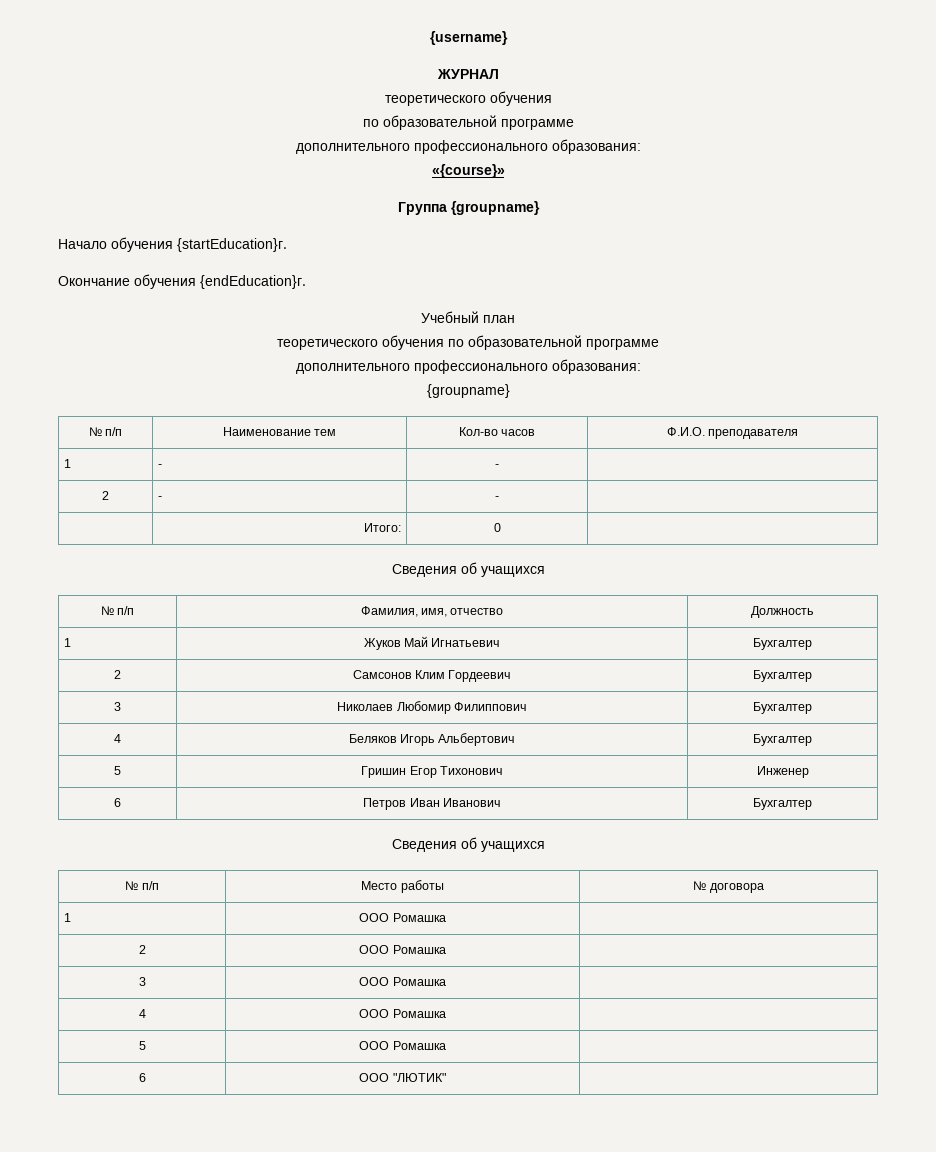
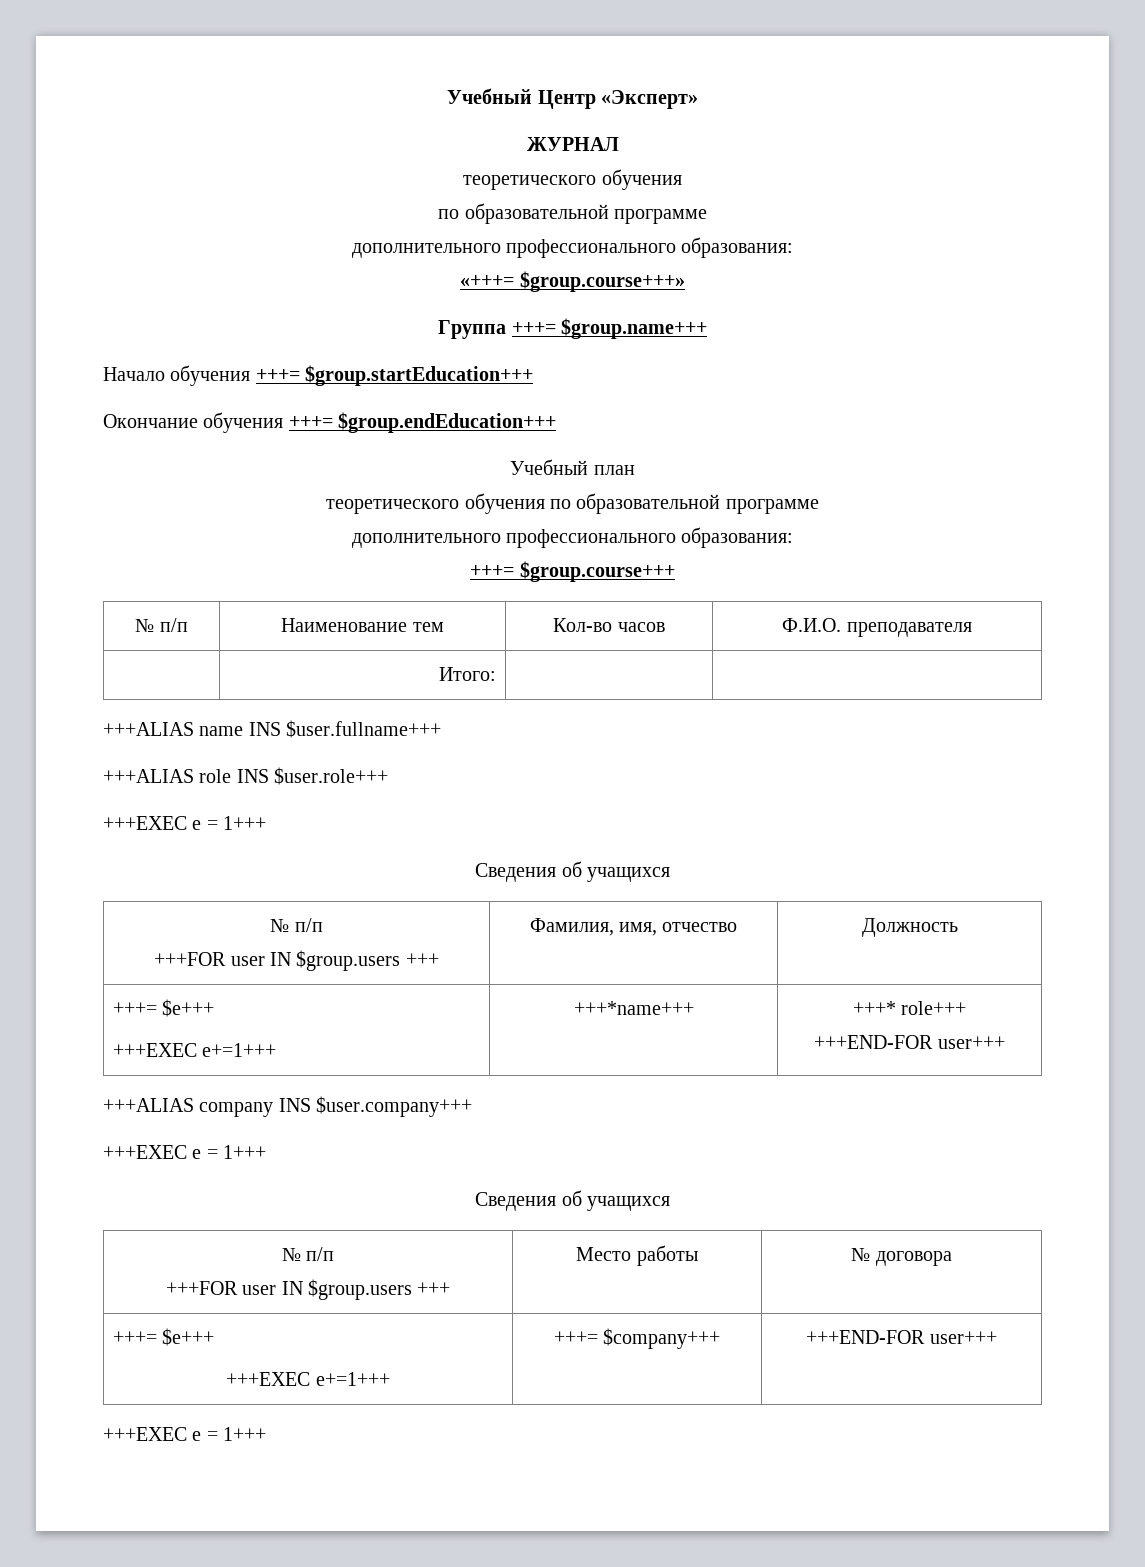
[429,31,508,45] {username} -> [447,88,698,109] Учебный Центр «Эксперт»
[431,164,505,178] «{course}» -> [460,271,685,292] «+++= $group.course+++»
[450,201,540,215] {groupname} -> [511,318,707,339] +++= $group.name+++
[177,238,287,252] {startEducation}г. -> [255,365,534,386] +++= $group.startEducation+++
[200,275,306,289] {endEducation}г. -> [288,412,557,433] +++= $group.endEducation+++
[426,384,510,398] {groupname} -> [470,561,675,582] +++= $group.course+++
[64,459,72,468] [158,464,163,468] [494,464,499,468] [102,491,109,500] [158,496,163,500] [494,496,499,500] [363,523,401,532] [493,523,501,532] [391,562,545,577] [100,606,135,615] 1 | - | - | // 2 | - | - | // | Итого: | 0 | // Сведения об учащихся // № п/п -> [438,667,496,681] [103,720,442,738] [103,767,389,785] [103,816,267,830] [475,861,670,882] [270,918,323,932] [154,950,439,971] | Итого: | | // +++ALIAS name INS $user.fullname+++ // +++ALIAS role INS $user.role+++ // +++EXEC e = 1+++ // Сведения об учащихся // № п/п // +++FOR user IN $group.users +++
[64,638,72,647] [363,636,501,650] [753,638,812,650] [114,670,121,679] [352,670,512,682] [753,670,812,682] [114,702,121,711] [337,701,527,714] [753,702,812,714] [114,734,121,743] [348,733,516,746] [753,734,812,746] [114,766,121,775] [361,766,503,778] [756,766,809,778] [114,798,121,807] [363,798,501,810] [753,798,812,810] [391,837,545,852] [125,881,159,890] 1 | Жуков Май Игнатьевич | Бухгалтер // 2 | Самсонов Клим Гордеевич | Бухгалтер // 3 | Николаев Любомир Филиппович | Бухгалтер // 4 | Беляков Игорь Альбертович | Бухгалтер // 5 | Гришин Егор Тихонович | Инженер // 6 | Петров Иван Иванович | Бухгалтер // Сведения об учащихся // № п/п -> [113,999,215,1017] [113,1043,277,1057] [573,1001,694,1015] [852,1001,967,1015] [814,1035,1005,1049] [103,1096,473,1117] [103,1145,267,1159] [475,1190,670,1211] [281,1247,335,1261] [165,1279,451,1300] +++= $e+++ // +++EXEC e+=1+++ | +++*name+++ | +++* role+++ // +++END-FOR user+++ // +++ALIAS company INS $user.company+++ // +++EXEC e = 1+++ // Сведения об учащихся // № п/п // +++FOR user IN $group.users +++
[64,913,72,922] [359,913,446,922] [138,945,146,954] [359,945,446,954] [138,977,146,986] [359,977,446,986] [138,1009,146,1018] [359,1009,446,1018] [138,1041,146,1050] [359,1041,446,1050] [138,1073,146,1082] [359,1073,446,1082] 1 | ООО Ромашка | // 2 | ООО Ромашка | // 3 | ООО Ромашка | // 4 | ООО Ромашка | // 5 | ООО Ромашка | // 6 | ООО "ЛЮТИК" | -> [113,1328,215,1346] [226,1372,390,1386] [553,1328,721,1349] [806,1330,997,1344] [103,1427,267,1441] +++= $e+++ // +++EXEC e+=1+++ | +++= $company+++ | +++END-FOR user+++ // +++EXEC e = 1+++

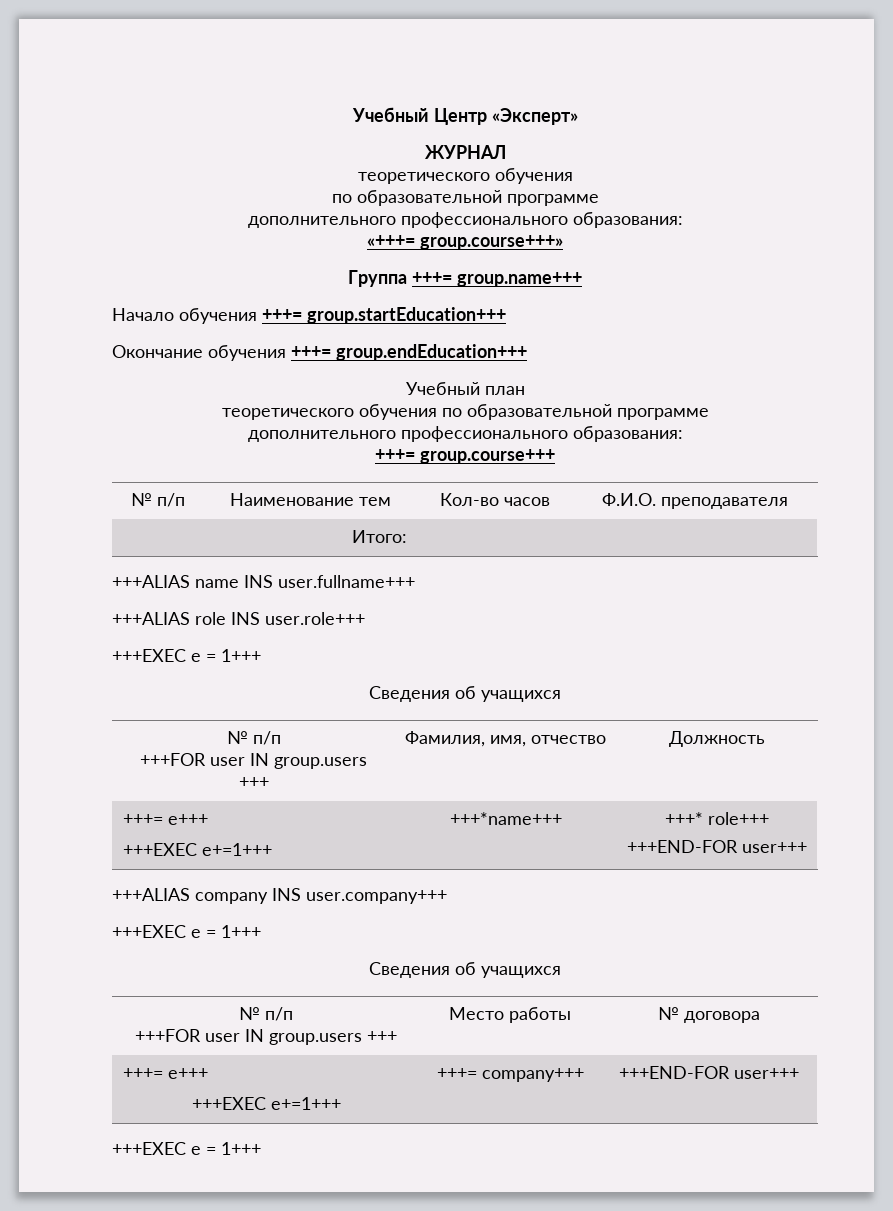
[519,271,685,292] $group.course+++» -> [420,235,563,250] group.course+++»
[560,318,707,339] $group.name+++ -> [457,272,582,287] group.name+++
[305,365,534,386] $group.startEducation+++ -> [307,307,506,324] group.startEducation+++
[338,412,557,433] $group.endEducation+++ -> [336,344,527,361] group.endEducation+++
[519,561,675,582] $group.course+++ -> [420,449,555,464] group.course+++
[286,720,442,738] $user.fullname+++ -> [278,575,415,588] user.fullname+++
[274,767,389,785] $user.role+++ -> [265,612,365,625] user.role+++
[296,950,401,971] $group.users -> [274,757,367,769] group.users
[162,999,215,1017] $e+++ -> [167,814,208,825] e+++
[316,1096,473,1117] $user.company+++ -> [306,890,447,904] user.company+++
[307,1279,412,1300] $group.users -> [269,1033,362,1045] group.users
[162,1328,215,1346] $e+++ -> [167,1068,208,1079] e+++
[603,1328,721,1349] $company+++ -> [481,1068,584,1082] company+++

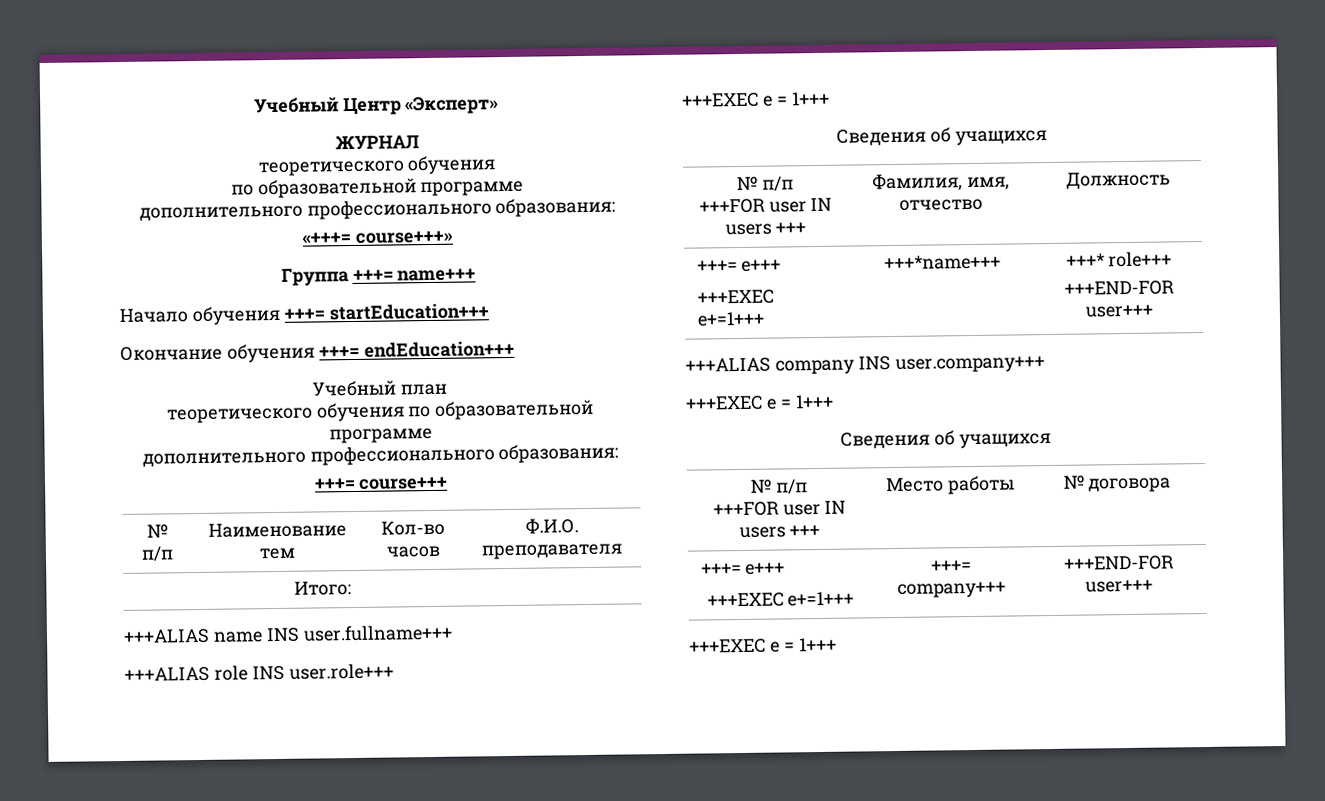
[420,235,563,250] group.course+++» -> [354,230,453,244] course+++»
[457,272,582,287] group.name+++ -> [397,268,477,282] name+++
[307,307,506,324] group.startEducation+++ -> [328,303,489,321] startEducation+++
[336,344,527,361] group.endEducation+++ -> [363,340,515,358] endEducation+++
[420,449,555,464] group.course+++ -> [358,476,449,490] course+++
[274,757,367,769] group.users -> [724,223,772,236] users
[269,1033,362,1045] group.users -> [738,526,786,539] users

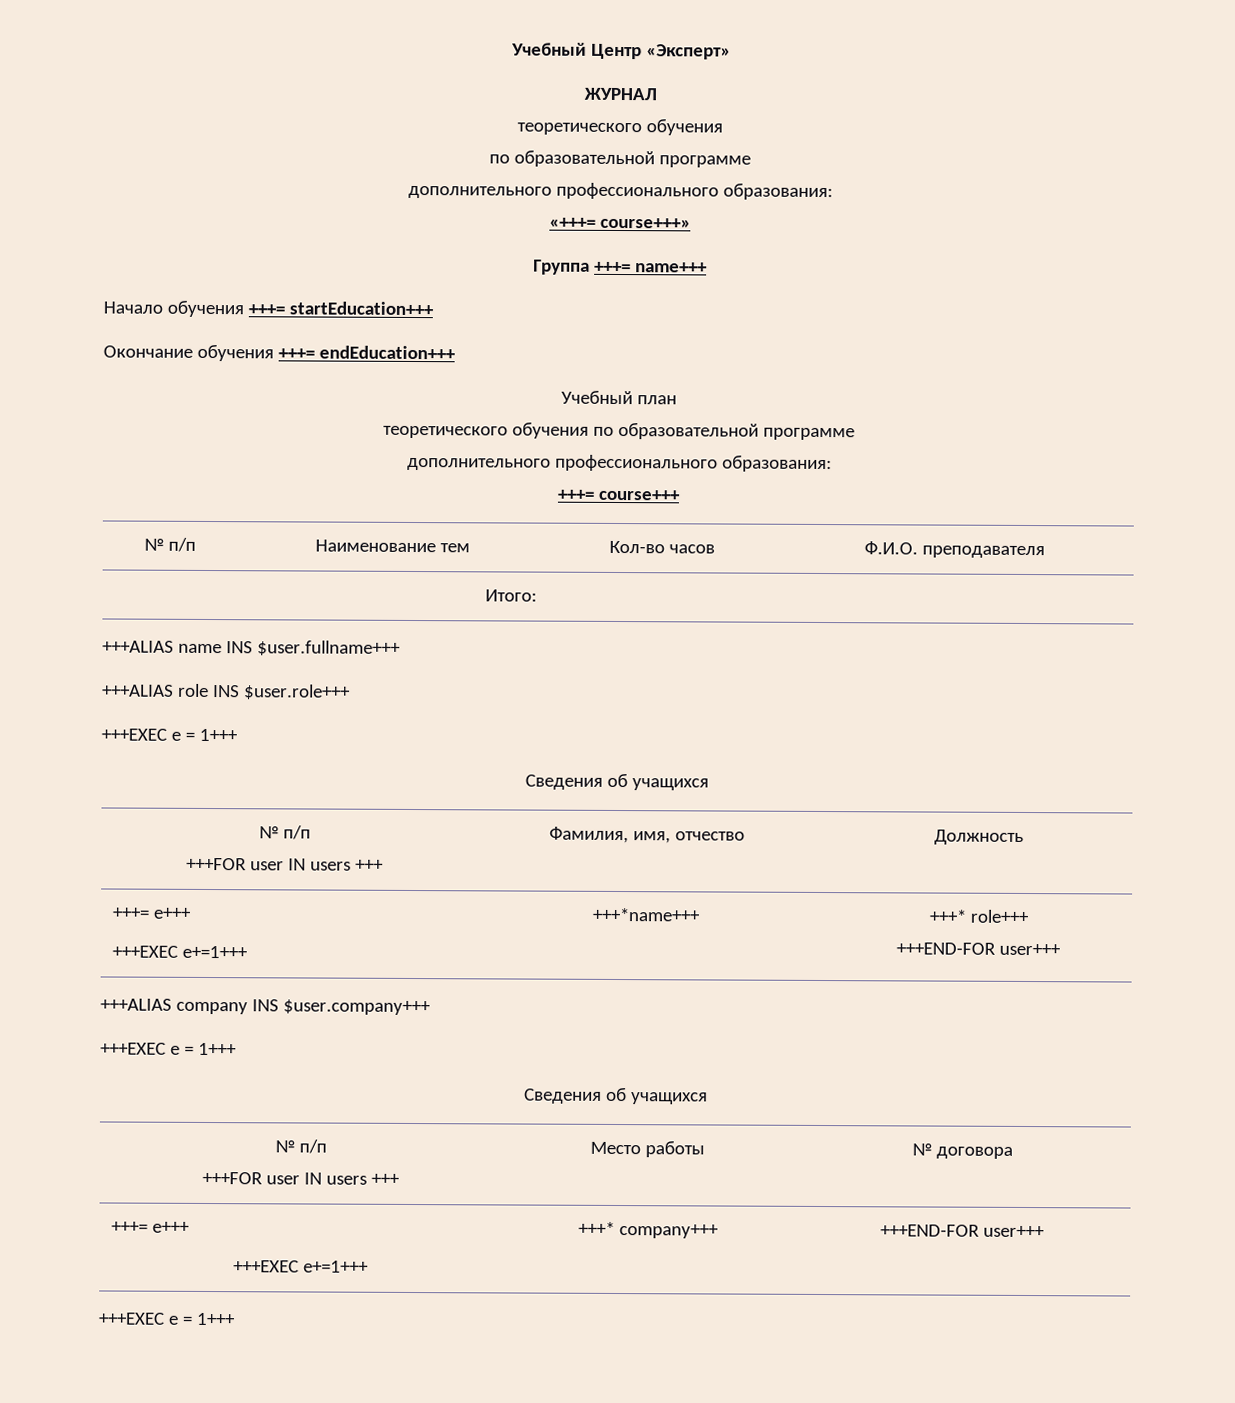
[302,624,453,642] user.fullname+++ -> [256,640,401,656] $user.fullname+++
[288,663,394,680] user.role+++ -> [243,684,351,700] $user.role+++
[894,356,1045,373] user.company+++ -> [282,999,431,1016] $user.company+++
[931,560,972,572] +++= -> [577,1221,615,1235] +++*

